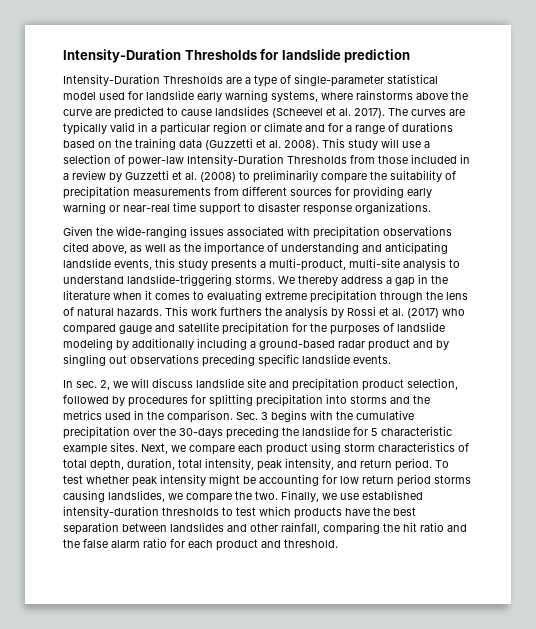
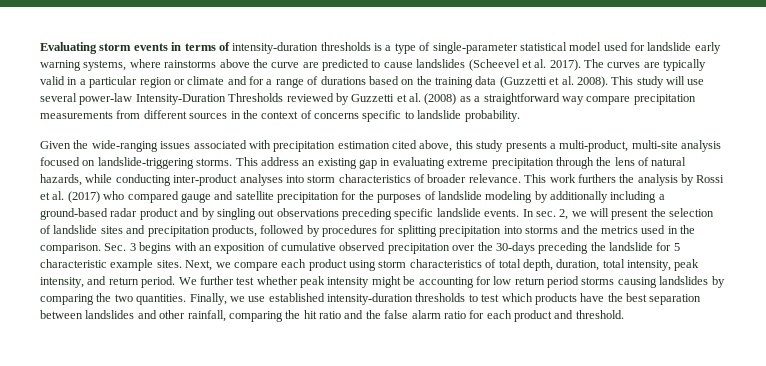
[63,49,411,63] [63,74,242,86] Intensity-Duration Thresholds for landslide prediction // Intensity-Duration Thresholds are -> [40,42,382,54] Evaluating storm events in terms of intensity-duration thresholds is
[424,141,430,148] [63,154,470,167] [63,170,106,180] a selection of power-law Intensity-Duration Thresholds from those included in a review -> [40,93,334,105] several power-law Intensity-Duration Thresholds reviewed
[239,170,456,183] to preliminarily compare the suitability of -> [459,93,631,105] as a straightforward way compare
[335,186,432,199] [63,202,431,215] for providing early warning or near-real time support to disaster response organizations. -> [230,110,520,122] in the context of concerns specific to landslide probability.
[383,226,452,236] observations -> [337,141,390,149] estimation
[130,242,448,255] [63,258,152,270] as well as the importance of understanding and anticipating landslide events, -> (453, 146) none
[449,259,460,268] [63,274,448,287] [63,290,204,300] to understand landslide-triggering storms. We thereby address a gap in the literature when it comes to -> [40,157,391,169] focused on landslide-triggering storms. This address an existing gap in
[117,308,162,316] hazards. -> [40,174,521,186] hazards, while conducting inter-product analyses into storm characteristics of broader relevance.
(391, 359) // -> (520, 213) none
[152,378,458,391] discuss landslide site and precipitation product selection, -> [611,208,715,220] [40,225,257,237] present the selection of landslide sites and precipitation products,
[336,410,414,420] the cumulative -> [198,242,386,254] an exposition of cumulative observed
[435,460,449,468] To -> [178,276,234,285] We further
[108,490,278,503] landslides, we compare the two. -> [659,276,725,288] [40,293,187,305] landslides by comparing the two quantities.

